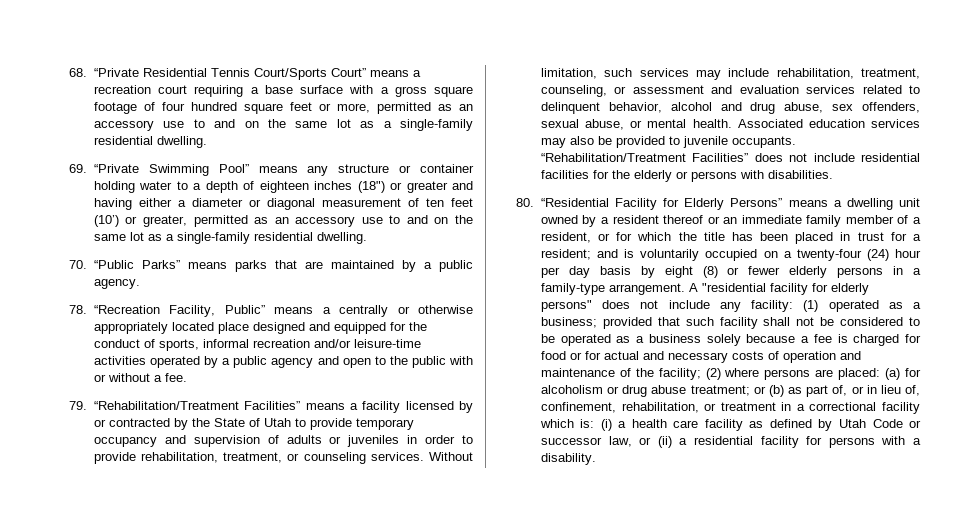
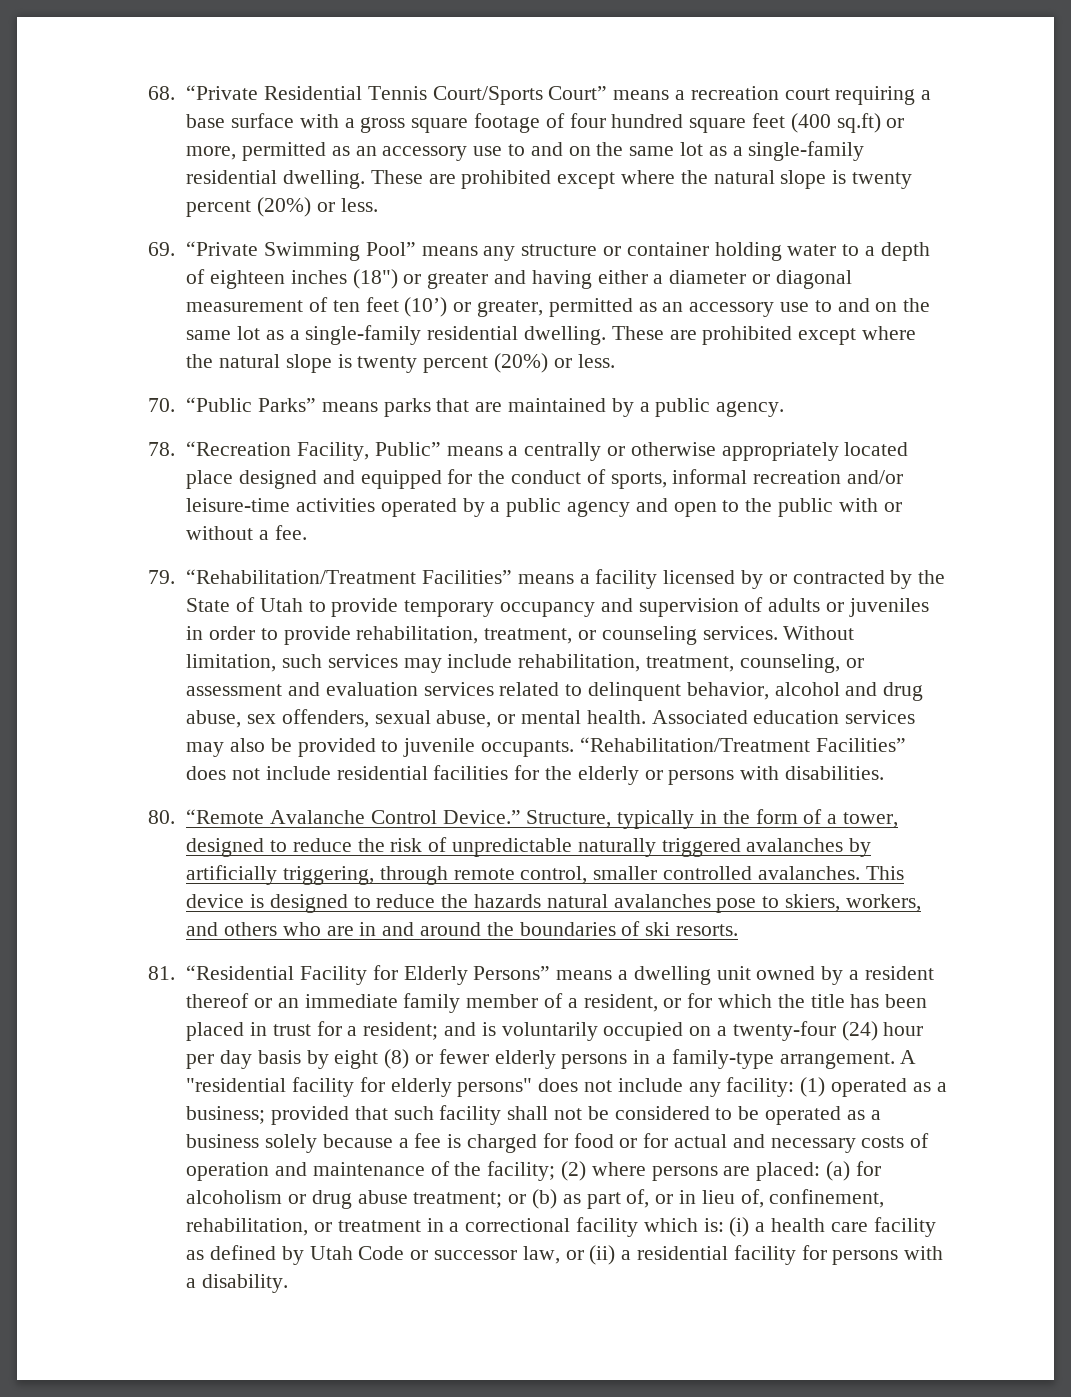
(312, 106) none -> [790,113,881,133] (400 sq.ft)
(207, 142) none -> [370,170,912,189] [186,197,378,217] These are prohibited except where the natural slope is twenty percent (20%) or less.
(367, 238) none -> [611,326,916,345] [186,353,615,373] These are prohibited except where the natural slope is twenty percent (20%) or less.
(535, 202) none -> [186,809,898,829] [186,837,872,857] [186,865,904,885] [186,894,921,913] [186,921,738,936] [148,966,176,980] “Remote Avalanche Control Device.” Structure, typically in the form of a tower, designed to reduce the risk of unpredictable naturally triggered avalanches by artificially triggering, through remote control, smaller controlled avalanches. This device is designed to reduce the hazards natural avalanches pose to skiers, workers, and others who are in and around the boundaries of ski resorts. // 81.

